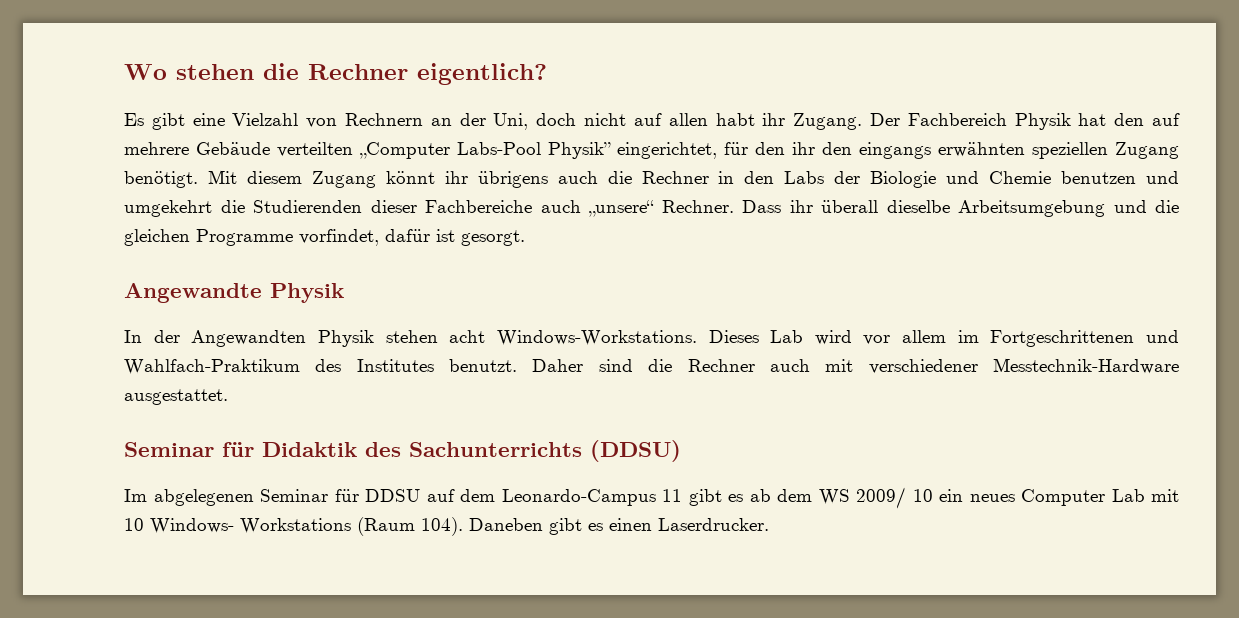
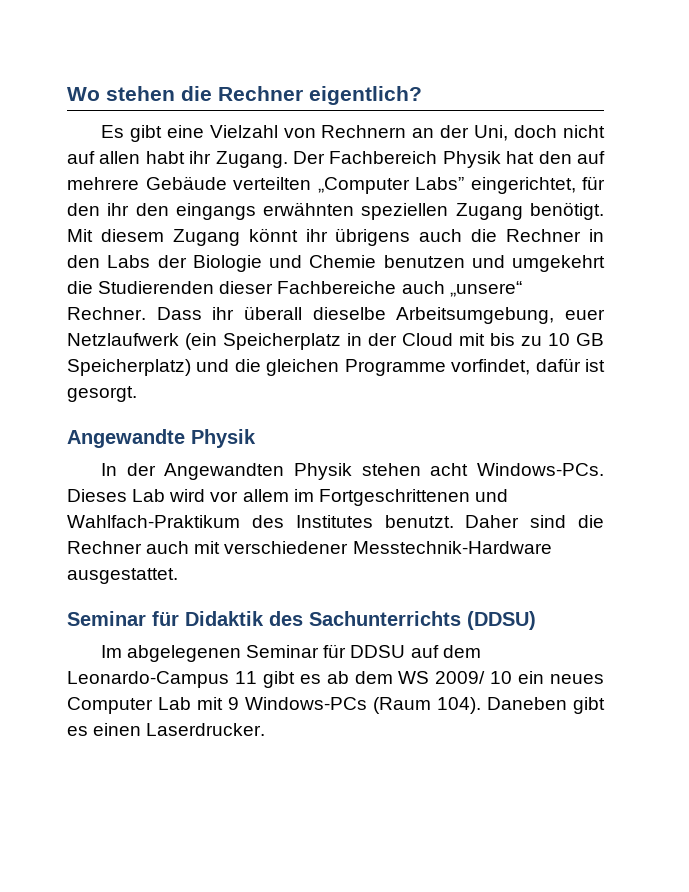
[457,142,611,159] Labs-Pool Physik” -> [415,177,464,190] Labs”
[958,200,1105,217] Arbeitsumgebung -> [396,307,606,324] [67,333,604,350] [67,359,191,376] Arbeitsumgebung, euer Netzlaufwerk (ein Speicherplatz in der Cloud mit bis zu 10 GB Speicherplatz)
[496,330,697,346] Windows-Workstations. -> [477,463,604,476] Windows-PCs.
[124,518,351,534] 10 Windows- Workstations -> [228,697,367,710] 9 Windows-PCs

